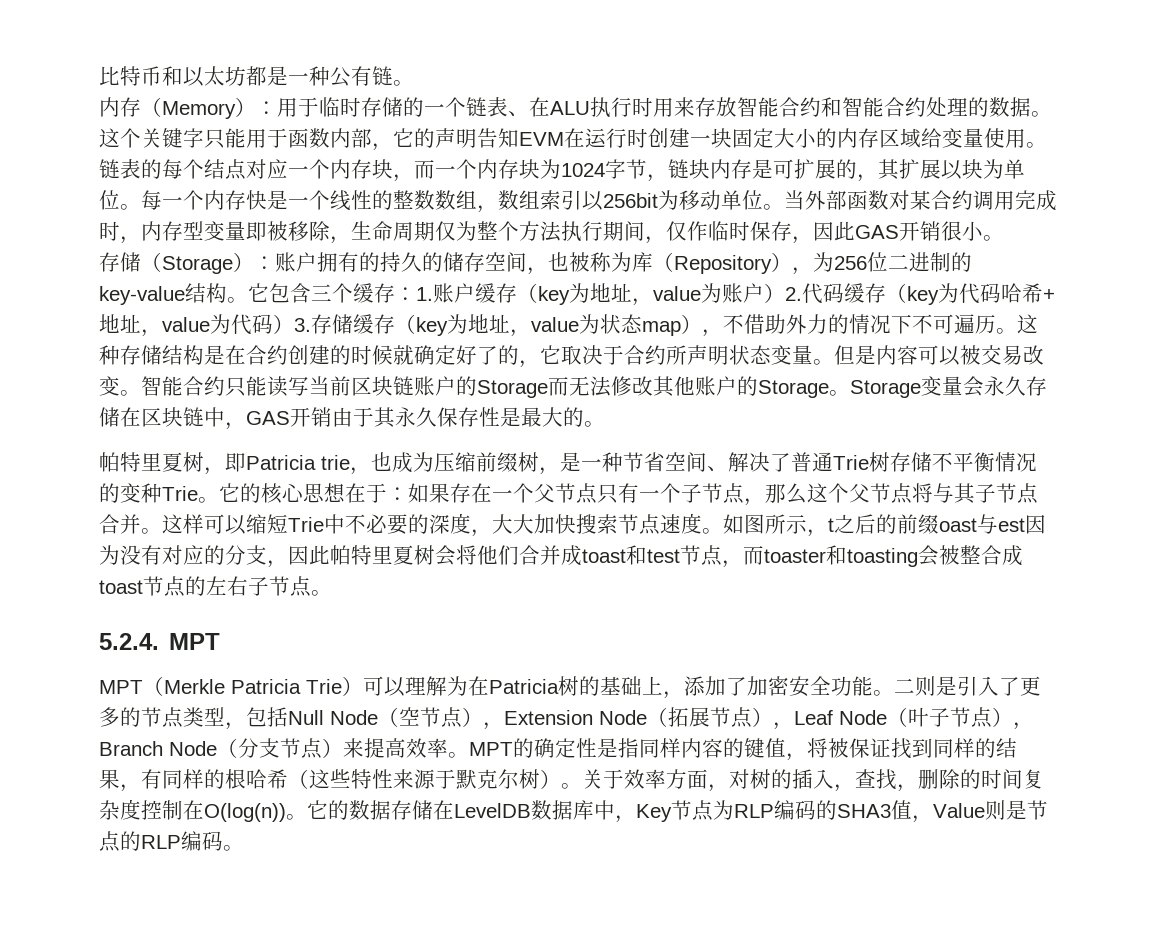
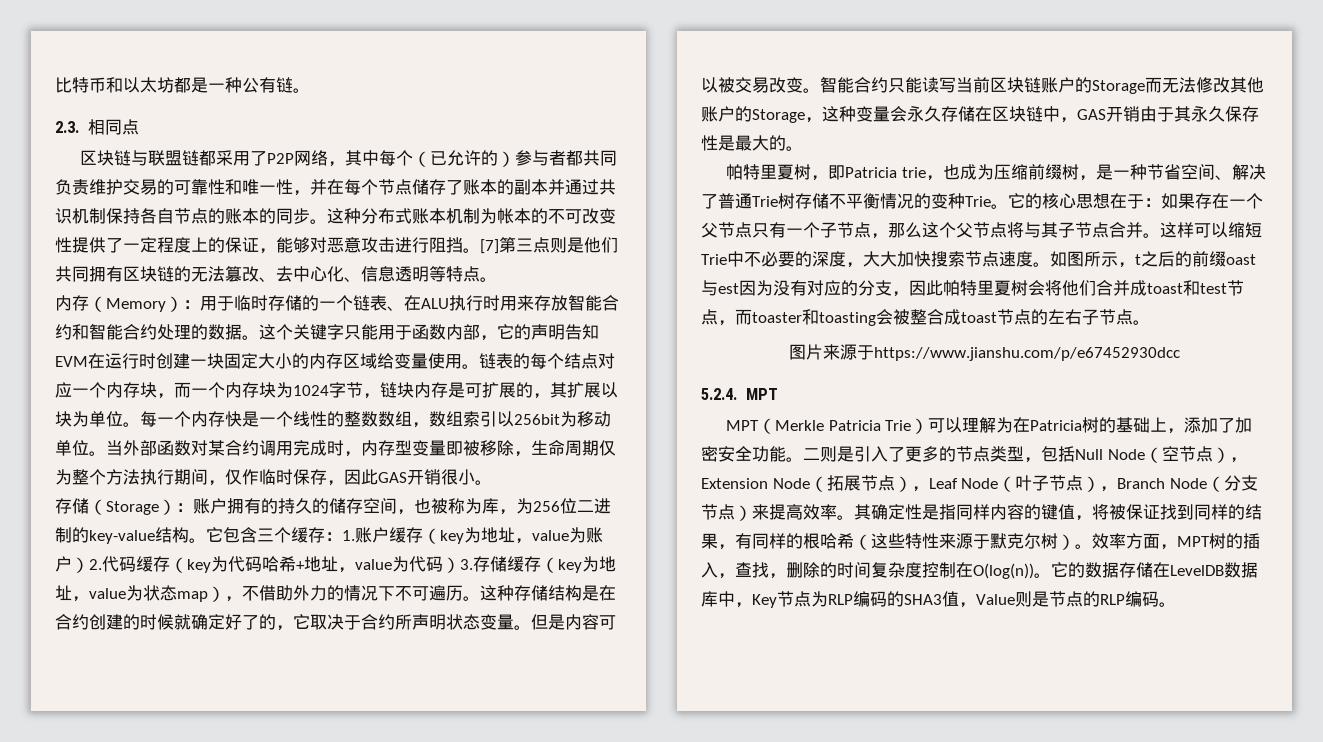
(414, 83) none -> [55,119,139,135] [80,150,618,167] [55,179,616,196] [55,208,616,224] [55,237,618,254] [55,266,497,282] // 2.3.相同点 // 区块链与联盟链都采用了P2P网络，其中每个（已允许的）参与者都共同负责维护交易的可靠性和唯一性，并在每个节点储存了账本的副本并通过共识机制保持各自节点的账本的同步。这种分布式账本机制为帐本的不可改变性提供了一定程度上的保证，能够对恶意攻击进行阻挡。[7]第三点则是他们共同拥有区块链的无法篡改、去中心化、信息透明等特点。
[653,252,792,274] （Repository） -> (499, 506) none
[829,380,921,398] 。Storage -> [805,106,856,123] ，这种
(332, 593) none -> [789,344,1180,361] // 图片来源于https://www.jianshu.com/p/e67452930dcc
[469,738,534,758] MPT的 -> [854,504,871,520] 其
[582,769,624,789] 关于 -> (1092, 546) none
[729,769,750,789] 对 -> [1177,536,1210,547] MPT

